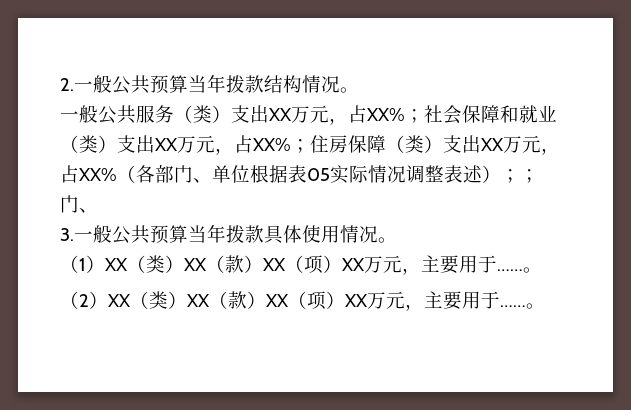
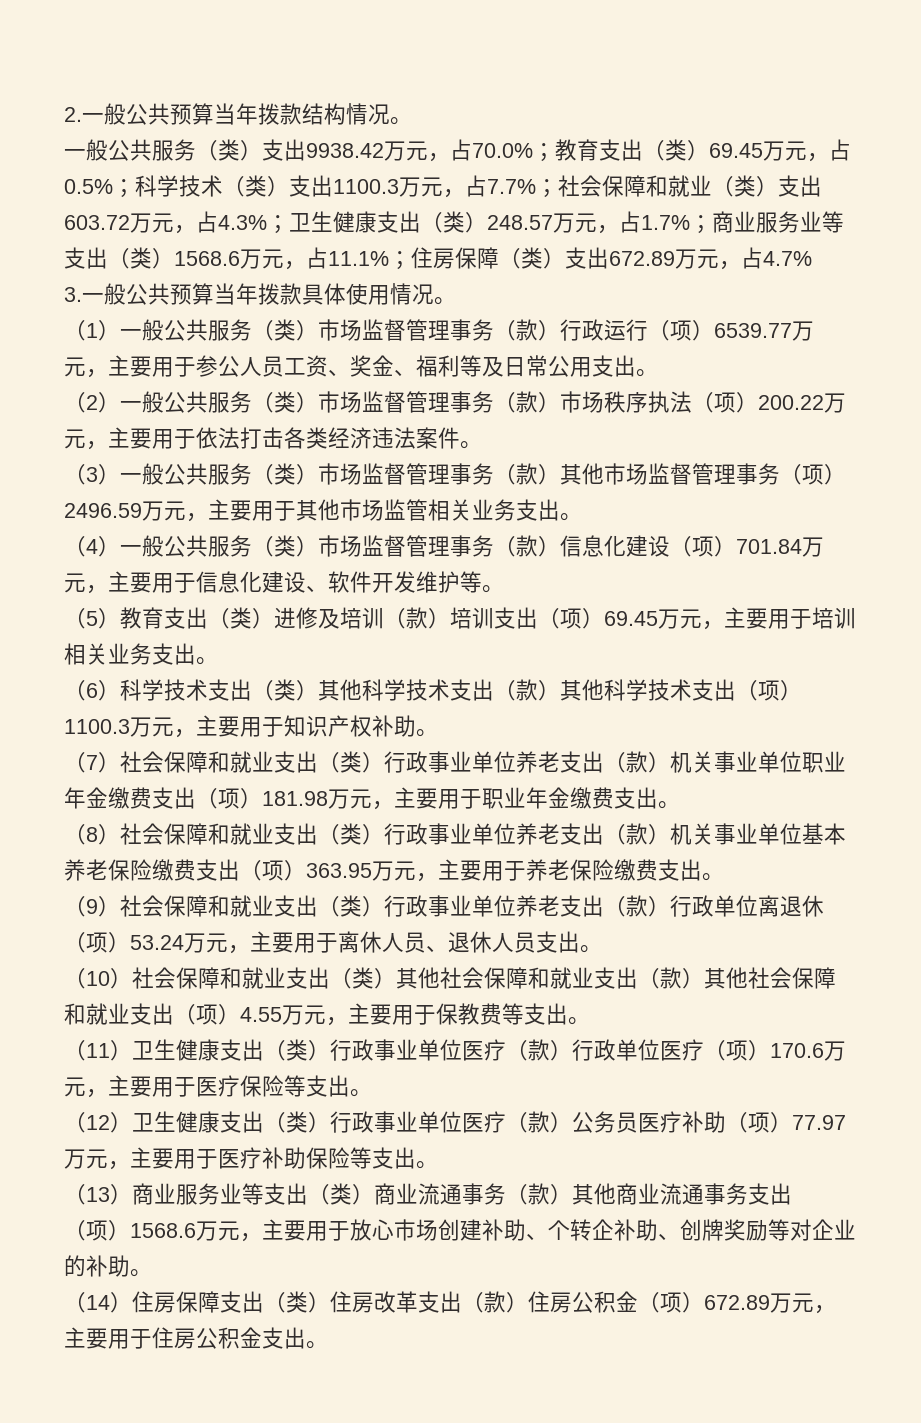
[269,105,405,125] XX万元，占XX% -> [306,139,851,162] [64,175,536,198] 9938.42万元，占70.0%；教育支出（类）69.45万元，占0.5%；科学技术（类）支出1100.3万元，占7.7%
[155,135,291,155] XX万元，占XX% -> [64,211,844,234] [64,247,389,270] 603.72万元，占4.3%；卫生健康支出（类）248.57万元，占1.7%；商业服务业等支出（类）1568.6万元，占11.1%
[481,135,560,155] [60,165,539,184] [60,195,98,213] XX万元，占XX%（各部门、单位根据表05实际情况调整表述）；；门、 -> [609,247,812,270] 672.89万元，占4.7%
[105,255,542,275] [60,291,526,311] XX（类）XX（款）XX（项）XX万元，主要用于……。 // （2）XX（类）XX（款）XX（项）XX万元，主要用于…… -> [120,319,814,341] [64,355,658,378] [64,391,846,413] [64,427,482,450] [64,463,846,485] [64,499,582,522] [64,535,824,557] [64,571,504,594] [64,607,856,630] [64,643,218,665] [64,679,802,701] [64,715,438,738] [64,751,846,773] [64,787,680,810] [64,823,846,845] [64,859,724,882] [64,895,824,917] [64,931,602,954] [64,967,836,989] [64,1003,590,1026] [64,1039,846,1061] [64,1075,372,1098] [64,1111,846,1133] [64,1147,438,1170] [64,1183,792,1205] [64,1219,856,1242] [64,1255,152,1277] [64,1291,836,1314] [64,1327,306,1349] 一般公共服务（类）市场监督管理事务（款）行政运行（项）6539.77万元，主要用于参公人员工资、奖金、福利等及日常公用支出。 // （2）一般公共服务（类）市场监督管理事务（款）市场秩序执法（项）200.22万元，主要用于依法打击各类经济违法案件。 // （3）一般公共服务（类）市场监督管理事务（款）其他市场监督管理事务（项）2496.59万元，主要用于其他市场监管相关业务支出。 // （4）一般公共服务（类）市场监督管理事务（款）信息化建设（项）701.84万元，主要用于信息化建设、软件开发维护等。 // （5）教育支出（类）进修及培训（款）培训支出（项）69.45万元，主要用于培训相关业务支出。 // （6）科学技术支出（类）其他科学技术支出（款）其他科学技术支出（项）1100.3万元，主要用于知识产权补助。 // （7）社会保障和就业支出（类）行政事业单位养老支出（款）机关事业单位职业年金缴费支出（项）181.98万元，主要用于职业年金缴费支出。 // （8）社会保障和就业支出（类）行政事业单位养老支出（款）机关事业单位基本养老保险缴费支出（项）363.95万元，主要用于养老保险缴费支出。 // （9）社会保障和就业支出（类）行政事业单位养老支出（款）行政单位离退休（项）53.24万元，主要用于离休人员、退休人员支出。 // （10）社会保障和就业支出（类）其他社会保障和就业支出（款）其他社会保障和就业支出（项）4.55万元，主要用于保教费等支出。 // （11）卫生健康支出（类）行政事业单位医疗（款）行政单位医疗（项）170.6万元，主要用于医疗保险等支出。 // （12）卫生健康支出（类）行政事业单位医疗（款）公务员医疗补助（项）77.97万元，主要用于医疗补助保险等支出。 // （13）商业服务业等支出（类）商业流通事务（款）其他商业流通事务支出（项）1568.6万元，主要用于放心市场创建补助、个转企补助、创牌奖励等对企业的补助。 // （14）住房保障支出（类）住房改革支出（款）住房公积金（项）672.89万元，主要用于住房公积金支出

